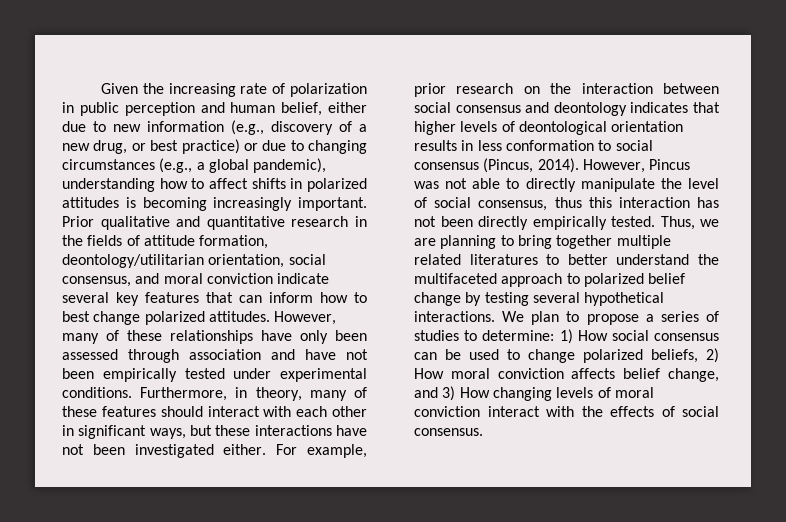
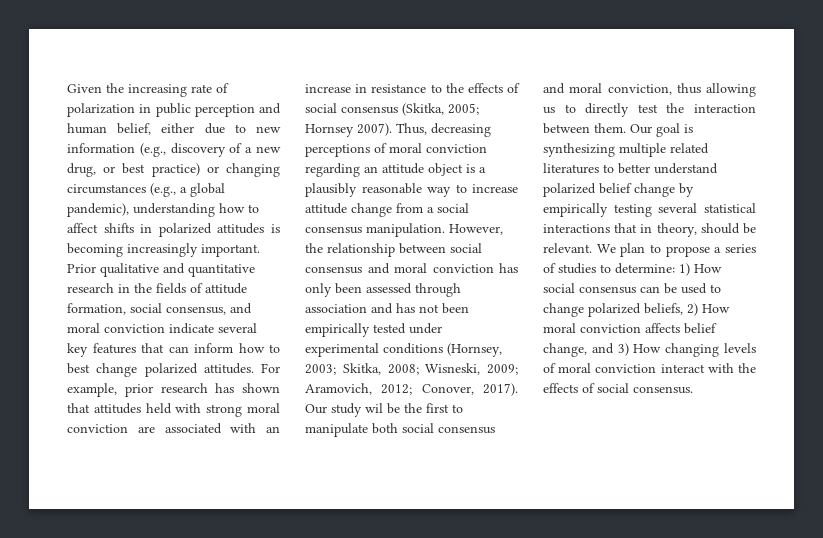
[262,140,304,151] due to -> (219, 169) none
[62,254,285,268] deontology/utilitarian orientation, -> (126, 309) none
[274,311,337,325] [62,330,292,344] However, many of these relationships have -> [261,363,280,373] [67,383,280,397] [67,403,280,417] [67,423,280,434] [305,83,520,93] [305,103,479,116] [305,123,491,137] [305,143,487,157] [305,163,486,177] [305,183,518,197] [305,203,469,217] [305,223,503,237] [305,243,482,257] [305,263,518,274] For example, prior research has shown that attitudes held with strong moral conviction are associated with an increase in resistance to the effects of social consensus (Skitka, 2005; Hornsey 2007). Thus, decreasing perceptions of moral conviction regarding an attitude object is a plausibly reasonable way to increase attitude change from a social consensus manipulation. However, the relationship between social consensus and moral conviction has
[305,349,336,360] have -> [396,303,415,313] has
[62,387,367,401] [62,406,367,417] [62,425,368,439] [62,444,368,458] [414,83,719,97] [414,102,720,116] [414,121,684,135] [414,140,653,151] [414,158,691,173] [414,178,719,192] [414,197,719,211] [414,216,719,230] [414,235,613,249] conditions. Furthermore, in theory, many of these features should interact with each other in significant ways, but these interactions have not been investigated either. For example, prior research on the interaction between social consensus and deontology indicates that higher levels of deontological orientation results in less conformation to social consensus (Pincus, 2014). However, Pincus was not able to directly manipulate the level of social consensus, thus this interaction has not been directly empirically tested. Thus, we are planning to bring together -> [383,343,502,357] [305,363,518,375] [305,383,518,396] [305,403,463,417] [305,423,495,437] [543,83,756,97] [543,103,756,117] [543,123,693,137] [543,143,615,157] conditions (Hornsey, 2003; Skitka, 2008; Wisneski, 2009; Aramovich, 2012; Conover, 2017). Our study wil be the first to manipulate both social consensus and moral conviction, thus allowing us to directly test the interaction between them. Our goal is synthesizing
[698,254,719,265] [414,273,580,287] the multifaceted approach to -> (718, 168) none
(482, 299) none -> [543,203,608,217] empirically
[584,292,665,306] [414,311,495,322] hypothetical interactions. -> [704,203,756,213] [543,223,756,237] [543,243,592,253] statistical interactions that in theory, should be relevant.

